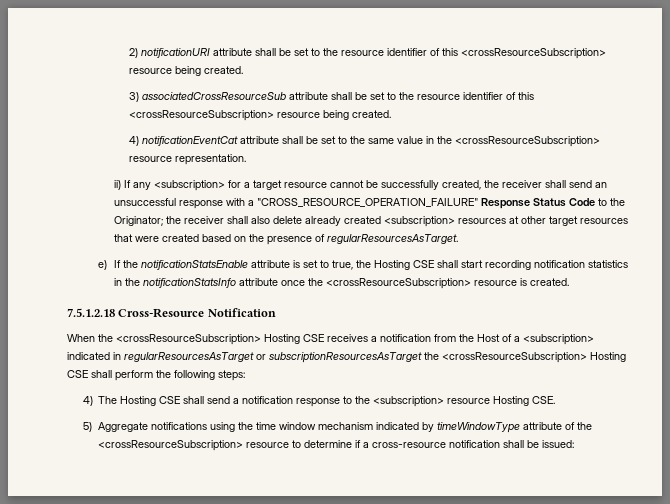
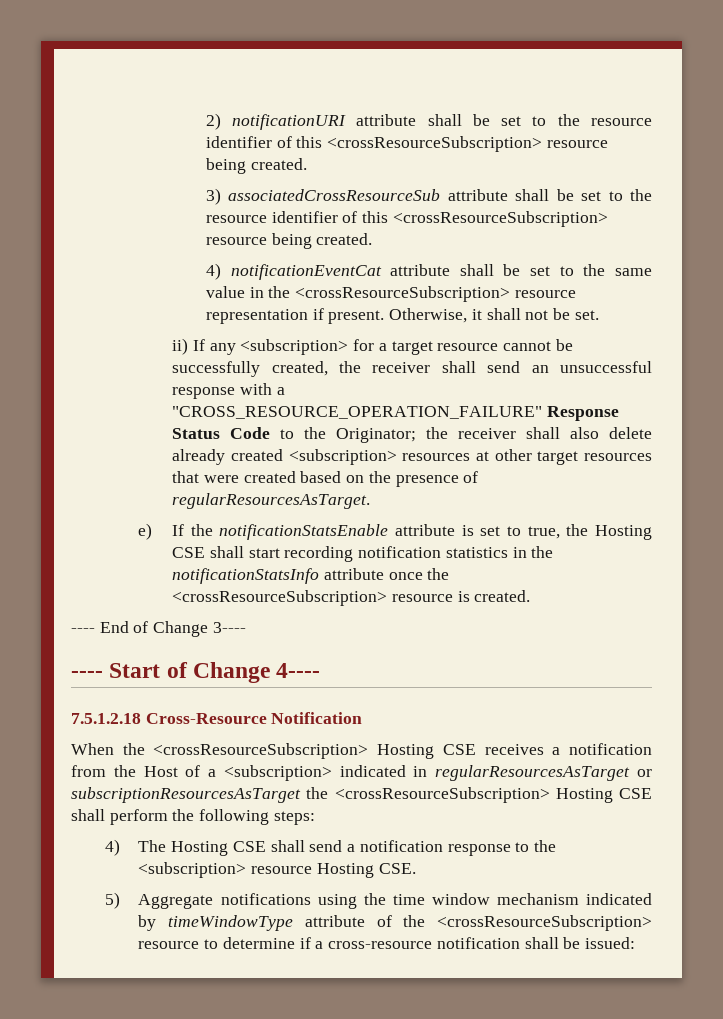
[175,154,247,165] representation. -> [205,308,599,324] representation if present. Otherwise, it shall not be set.
(569, 282) none -> [71,621,246,637] [71,662,321,683] // ---- End of Change 3---- // ---- Start of Change 4----

